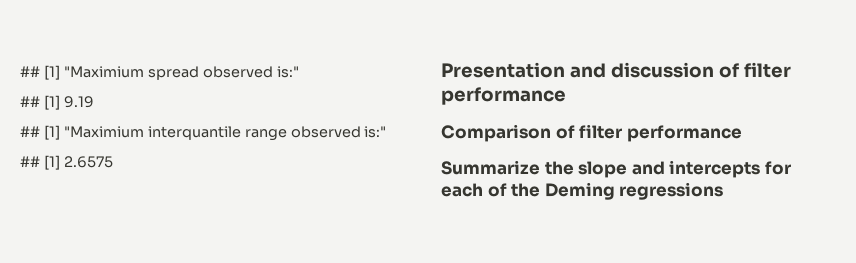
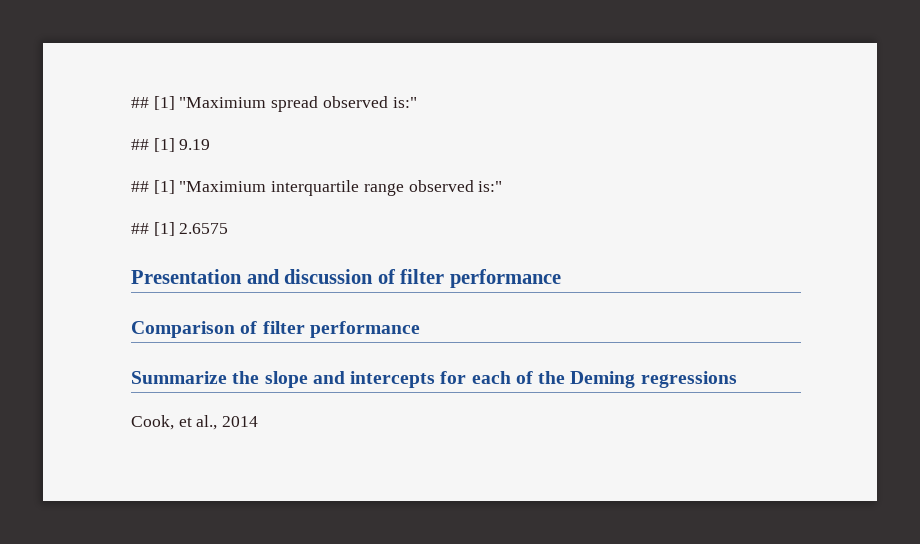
[147,126,241,140] interquantile -> [271,180,360,196] interquartile
(724, 191) none -> [131,415,259,430] // Cook, et al., 2014

